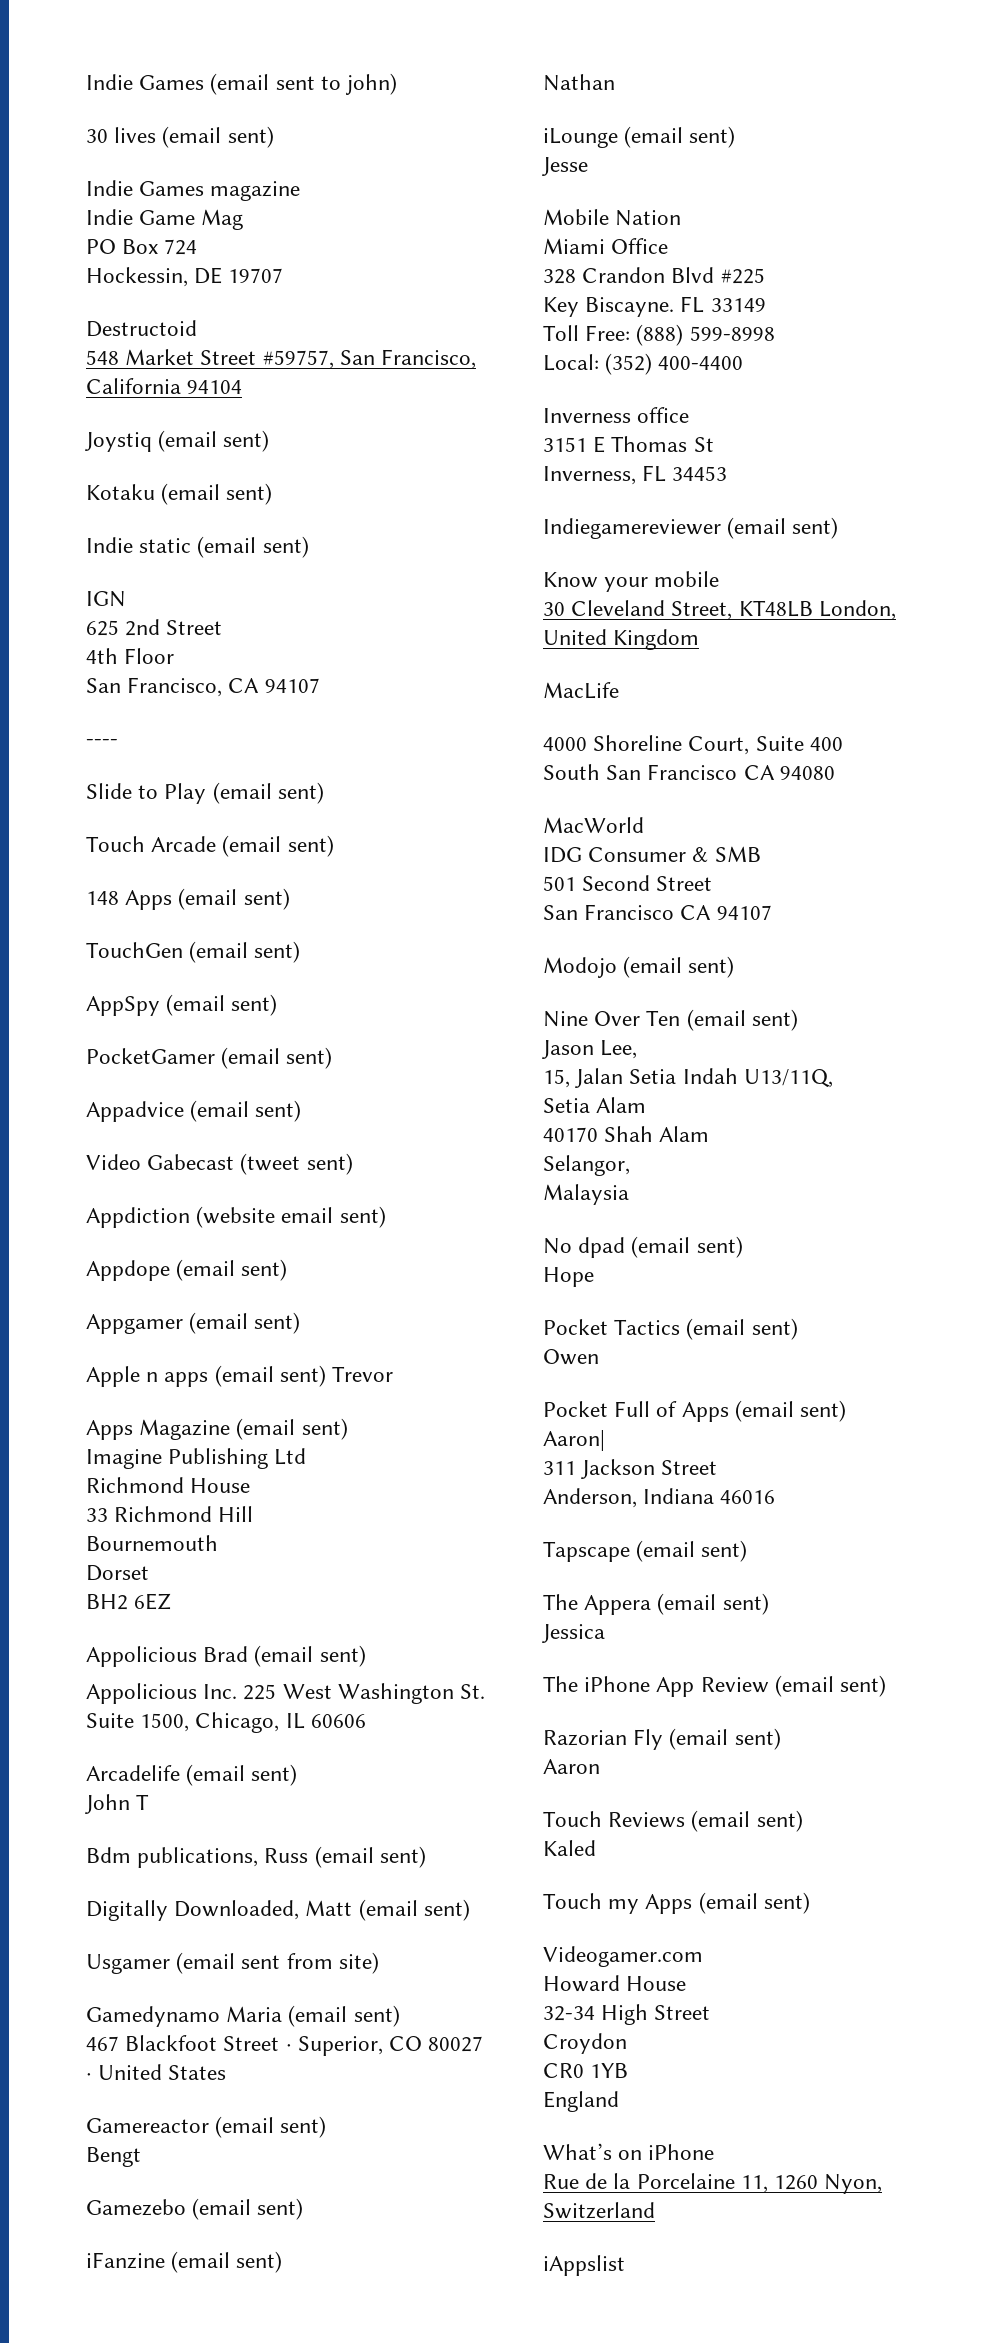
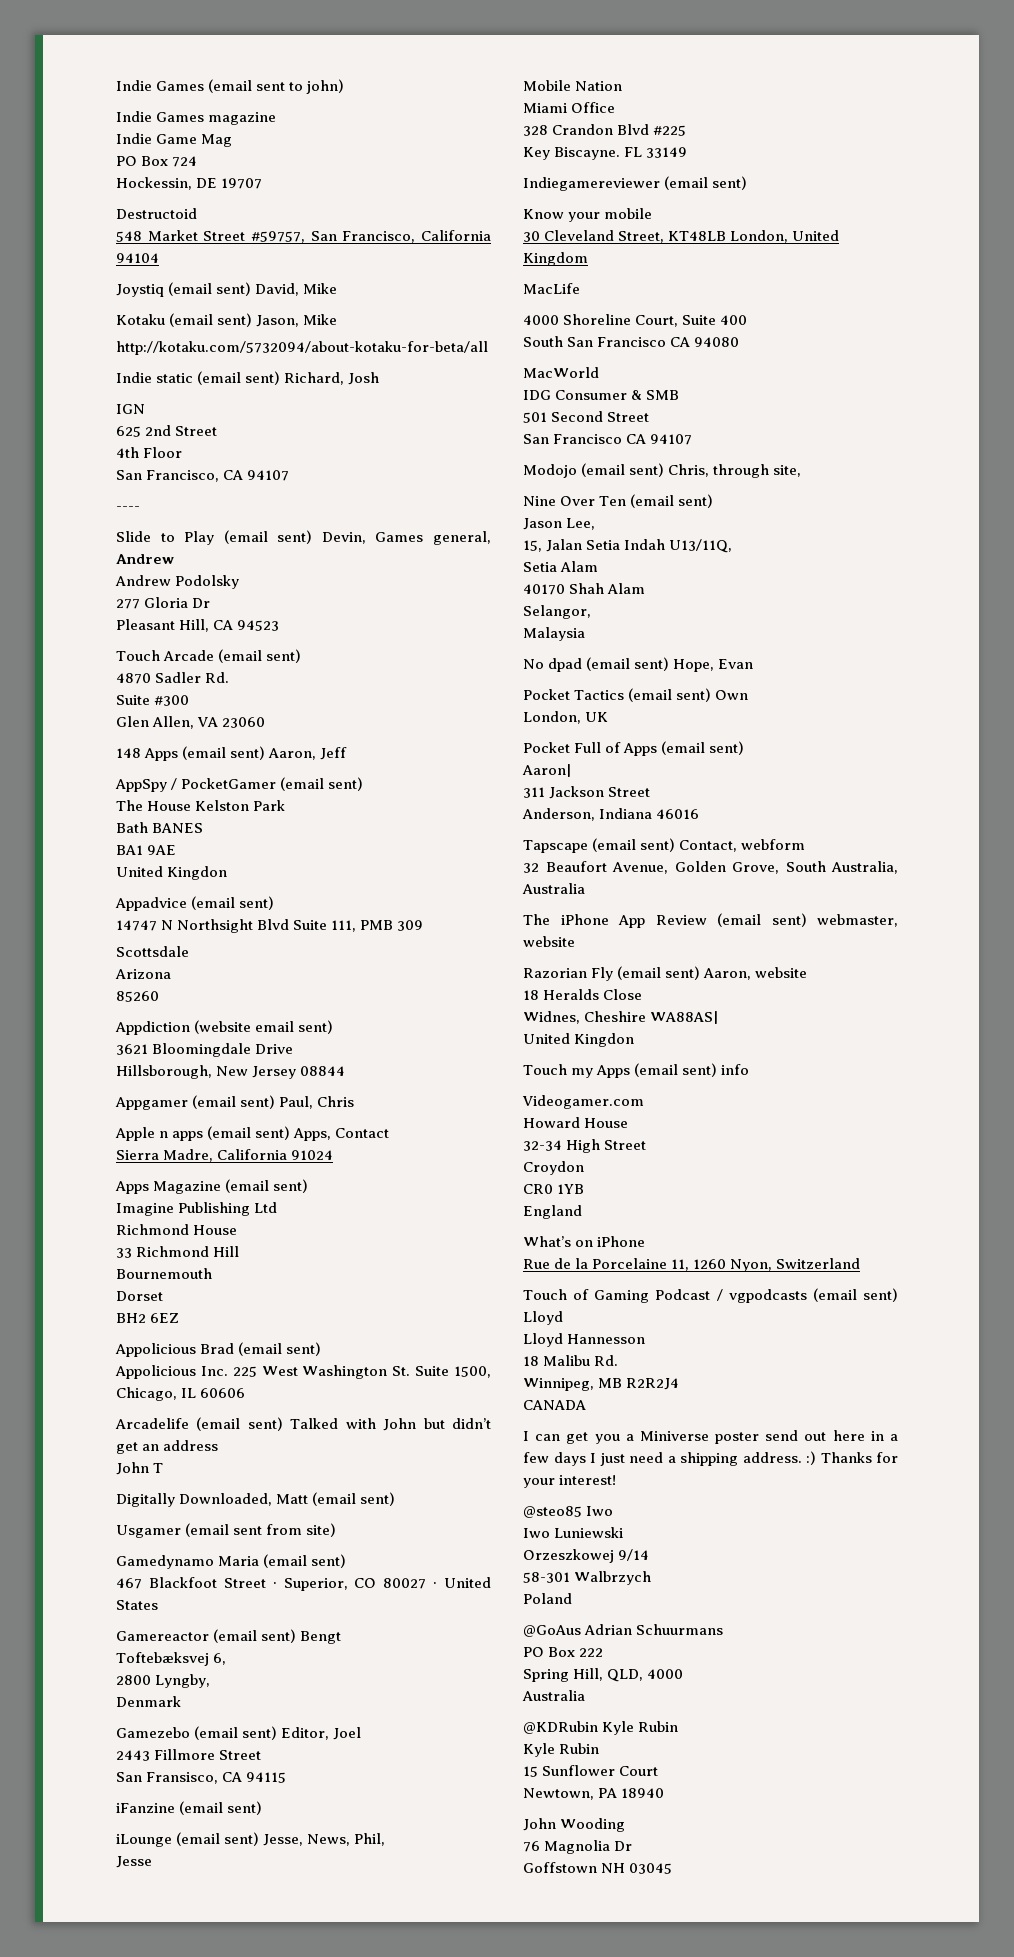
[86,126,274,148] // 30 lives (email sent) -> (345, 86) none
(270, 441) none -> [255,283,338,296] David, Mike
(273, 494) none -> [256,314,338,327] [116,341,488,355] Jason, Mike // http://kotaku.com/5732094/about-kotaku-for-beta/all
(309, 547) none -> [284,372,380,385] Richard, Josh
[86,835,334,857] [86,888,290,910] [86,941,301,963] [86,994,278,1016] [86,1047,333,1069] [86,1100,302,1122] [86,1153,353,1175] [86,1206,386,1228] [86,1259,288,1281] // Touch Arcade (email sent) // 148 Apps (email sent) // TouchGen (email sent) // AppSpy (email sent) // PocketGamer (email sent) // Appadvice (email sent) // Video Gabecast (tweet sent) // Appdiction (website email sent) // Appdope (email sent) -> [321,531,491,545] [116,554,174,564] [115,575,240,589] [116,597,211,609] [116,619,280,632] [116,649,302,663] [116,672,230,684] [116,695,190,706] [116,716,266,729] [116,746,348,761] [115,777,364,792] [116,800,286,811] [116,822,204,833] [116,845,177,855] [116,866,228,880] [115,896,275,911] [116,919,424,933] [116,946,189,957] [115,969,171,979] [116,991,159,1002] [115,1020,334,1035] [116,1043,294,1057] [116,1065,346,1079] Devin, Games general, Andrew // Andrew Podolsky // 277 Gloria Dr // Pleasant Hill, CA 94523 // Touch Arcade (email sent) // 4870 Sadler Rd. // Suite #300 // Glen Allen, VA 23060 // 148 Apps (email sent) Aaron, Jeff // AppSpy / PocketGamer (email sent) // The House Kelston Park // Bath BANES // BA1 9AE // United Kingdon // Appadvice (email sent) // 14747 N Northsight Blvd Suite 111, PMB 309 // Scottsdale // Arizona // 85260 // Appdiction (website email sent) // 3621 Bloomingdale Drive // Hillsborough, New Jersey 08844
(301, 1323) none -> [279,1096,355,1109] Paul, Chris
[332,1366,394,1382] Trevor -> [293,1128,390,1141] [116,1149,334,1162] Apps, Contact // Sierra Madre, California 91024
[85,1794,150,1814] [86,1846,426,1868] // John T // Bdm publications, Russ (email sent) -> [290,1418,491,1431] [116,1440,219,1454] [116,1462,164,1475] Talked with John but didn’t get an address // John T
[86,2147,141,2167] [86,2198,304,2220] // Bengt // Gamezebo (email sent) -> [300,1631,342,1644] [116,1652,227,1666] [116,1674,211,1688] [116,1696,181,1707] [116,1726,362,1740] [116,1749,262,1761] [116,1772,287,1784] Bengt // Toftebæksvej 6, // 2800 Lyngby, // Denmark // Gamezebo (email sent) Editor, Joel // 2443 Fillmore Street // San Fransisco, CA 94115
[543,74,615,91] // Nathan -> (263, 1808) none
(736, 137) none -> [263,1833,386,1846] Jesse, News, Phil,
[543,324,775,346] [543,353,744,375] [543,407,690,423] [543,436,714,453] [543,465,728,485] // Toll Free: (888) 599-8998 // Local: (352) 400-4400 // Inverness office // 3151 E Thomas St // Inverness, FL 34453 -> (688, 152) none
(735, 967) none -> [668,464,802,478] Chris, through site,
[543,1267,594,1287] // Hope -> [673,659,754,672] Hope, Evan
[543,1349,599,1365] // Owen -> [715,690,749,700] [523,711,609,724] Own // London, UK
[543,1593,769,1615] [542,1624,605,1643] // The Appera (email sent) // Jessica -> [679,839,806,852] [523,861,898,874] [522,883,585,894] Contact, webform // 32 Beaufort Avenue, Golden Grove, South Australia, Australia
(887, 1686) none -> [817,914,898,927] [523,936,575,947] webmaster, website
[543,1759,600,1774] [543,1810,803,1832] [543,1840,596,1856] // Aaron // Touch Reviews (email sent) // Kaled -> [703,967,808,980] [523,989,643,1000] [523,1011,719,1024] [523,1033,635,1047] Aaron, website // 18 Heralds Close // Widnes, Cheshire WA88AS| // United Kingdon
(810, 1903) none -> [721,1064,750,1075] info
[543,2255,625,2276] iAppslist -> [523,1288,898,1303] [523,1311,563,1325] [523,1333,646,1347] [523,1355,619,1366] [523,1378,680,1391] [523,1400,586,1410] [523,1430,898,1444] [523,1451,898,1466] [523,1475,617,1488] [523,1506,614,1518] [523,1527,624,1538] [523,1549,650,1563] [523,1571,652,1585] [523,1593,572,1604] [523,1624,724,1637] [523,1647,604,1657] [523,1668,684,1682] [522,1690,585,1701] [523,1721,679,1735] [523,1743,600,1757] [523,1765,659,1777] [523,1788,665,1800] [523,1818,626,1832] [523,1840,633,1854] [523,1862,673,1874] Touch of Gaming Podcast / vgpodcasts (email sent) Lloyd // Lloyd Hannesson // 18 Malibu Rd. // Winnipeg, MB R2R2J4 // CANADA // I can get you a Miniverse poster send out here in a few days I just need a shipping address. :) Thanks for your interest! // @steo85 Iwo // Iwo Luniewski // Orzeszkowej 9/14 // 58-301 Walbrzych // Poland // @GoAus Adrian Schuurmans // PO Box 222 // Spring Hill, QLD, 4000 // Australia // @KDRubin Kyle Rubin // Kyle Rubin // 15 Sunflower Court // Newtown, PA 18940 // John Wooding // 76 Magnolia Dr // Goffstown NH 03045

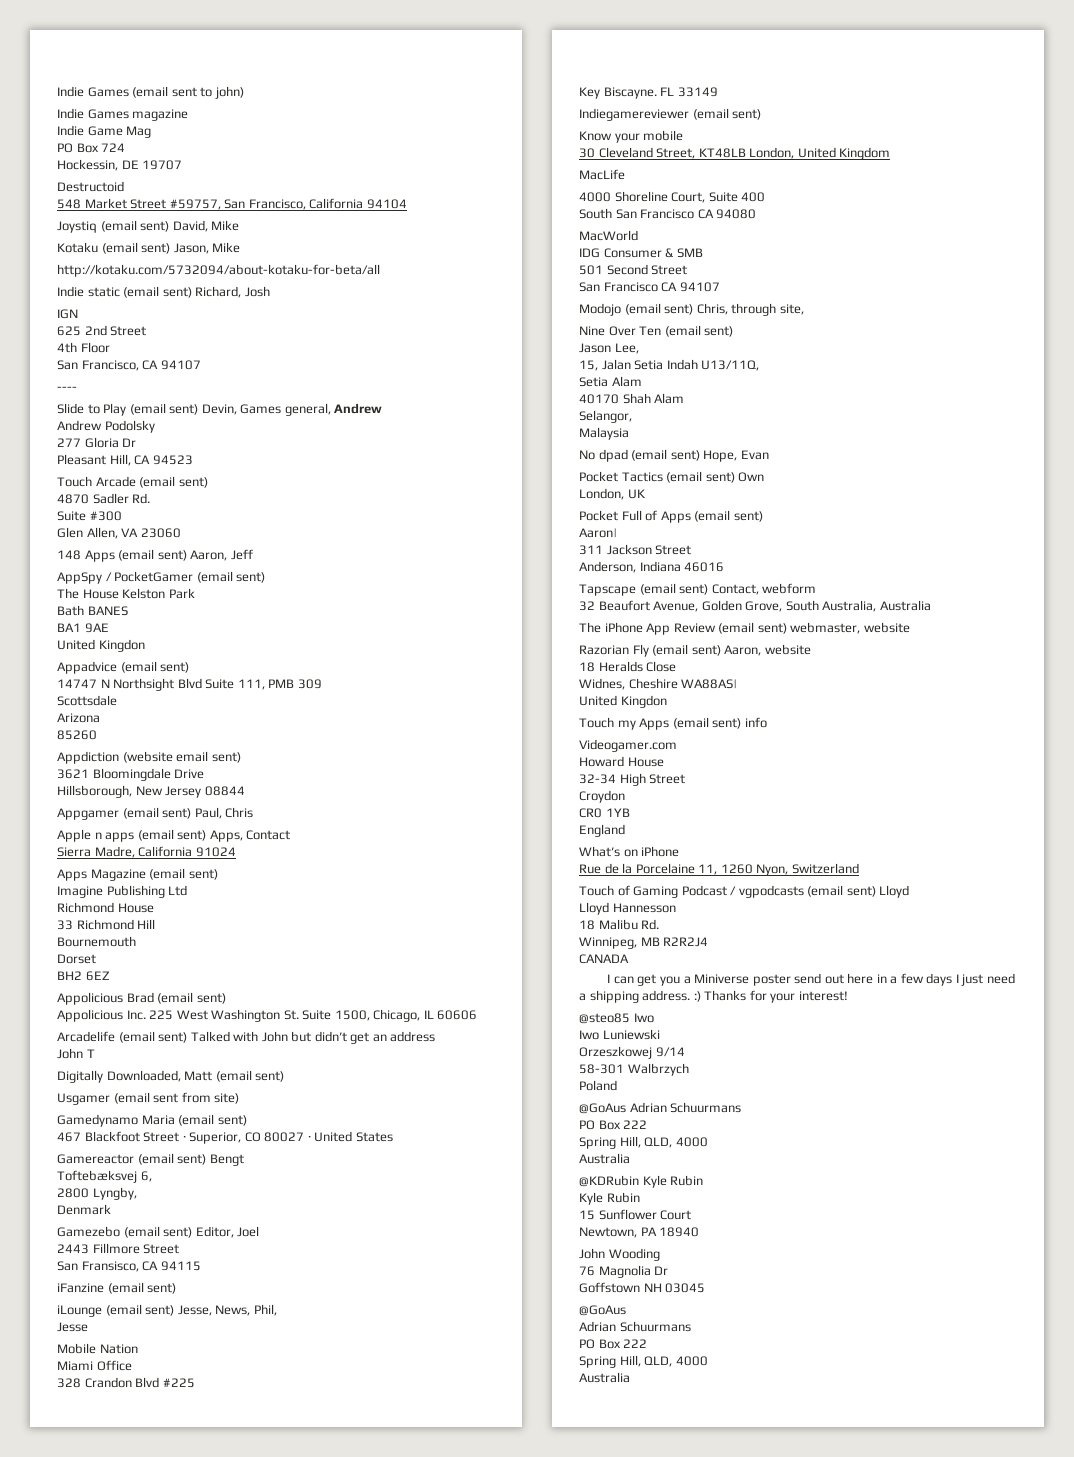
(673, 1868) none -> [579,1305,626,1316] [579,1321,691,1332] [579,1339,648,1349] [579,1355,708,1368] [579,1372,630,1383] // @GoAus // Adrian Schuurmans // PO Box 222 // Spring Hill, QLD, 4000 // Australia

